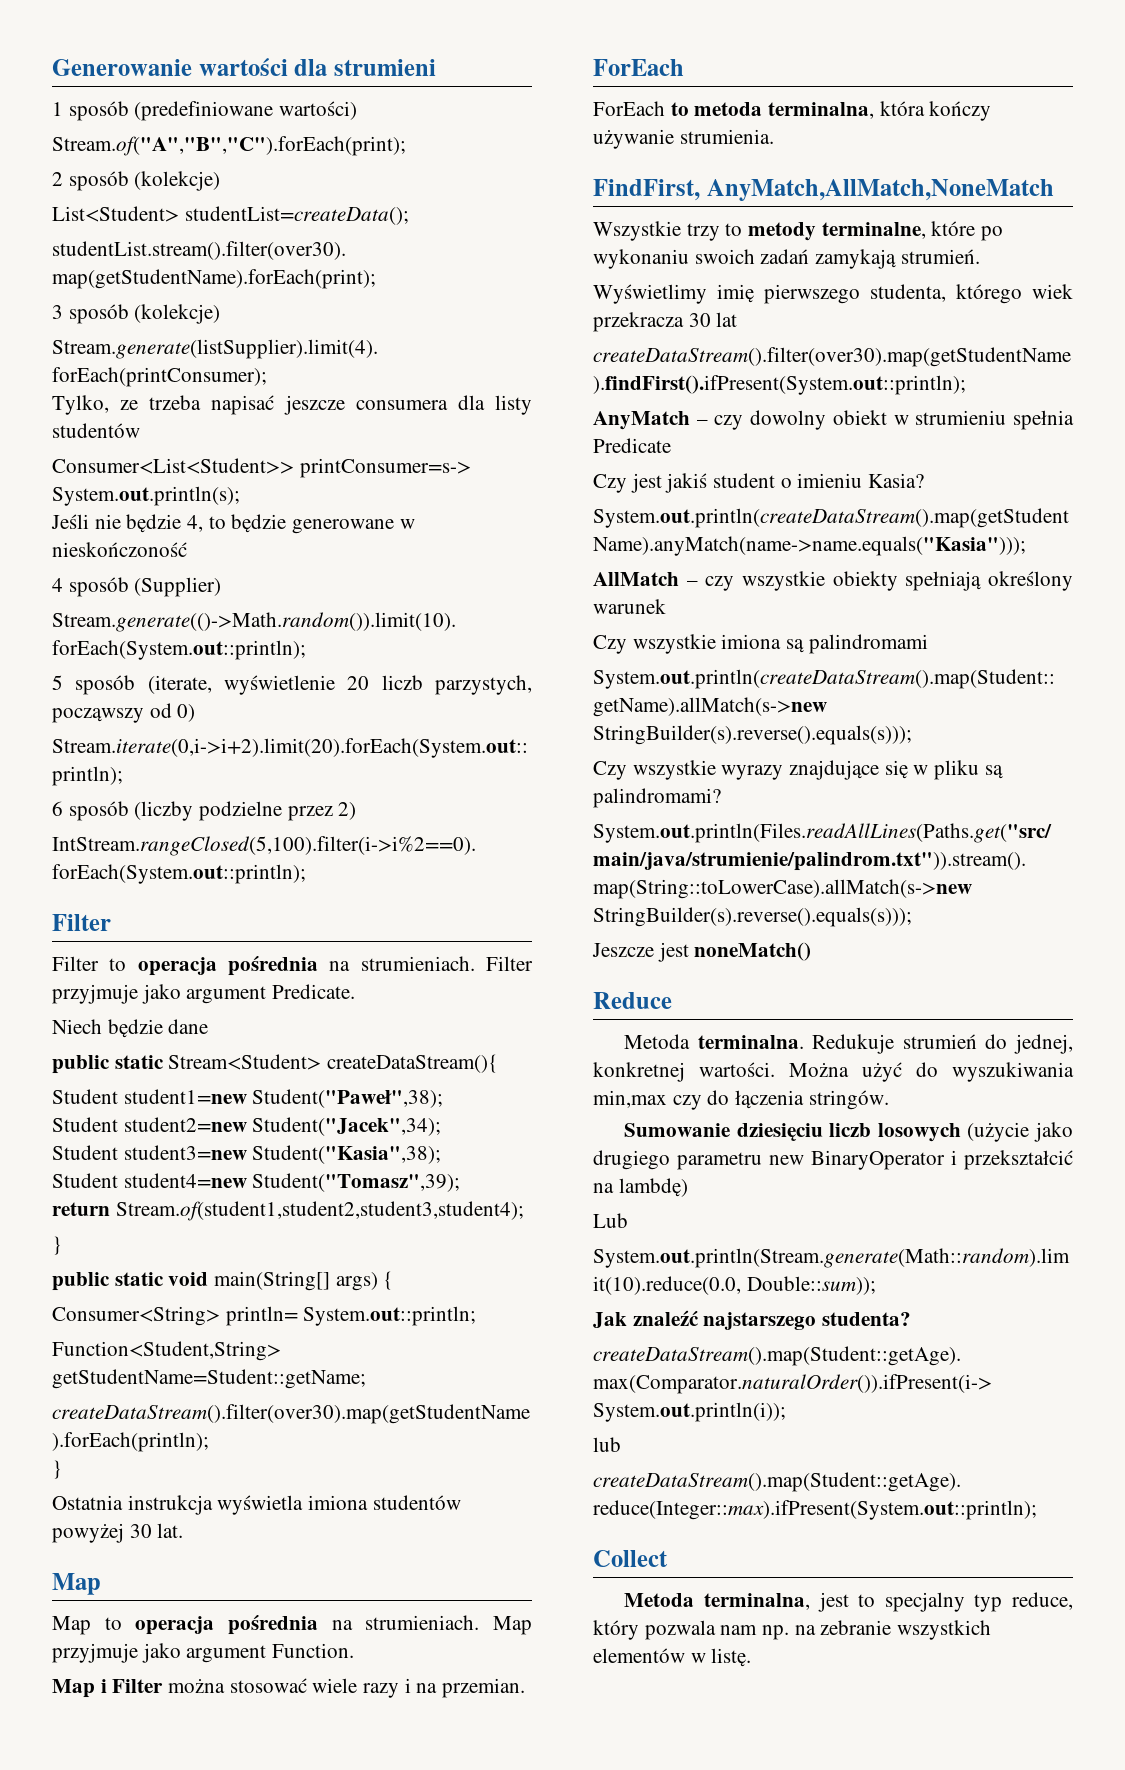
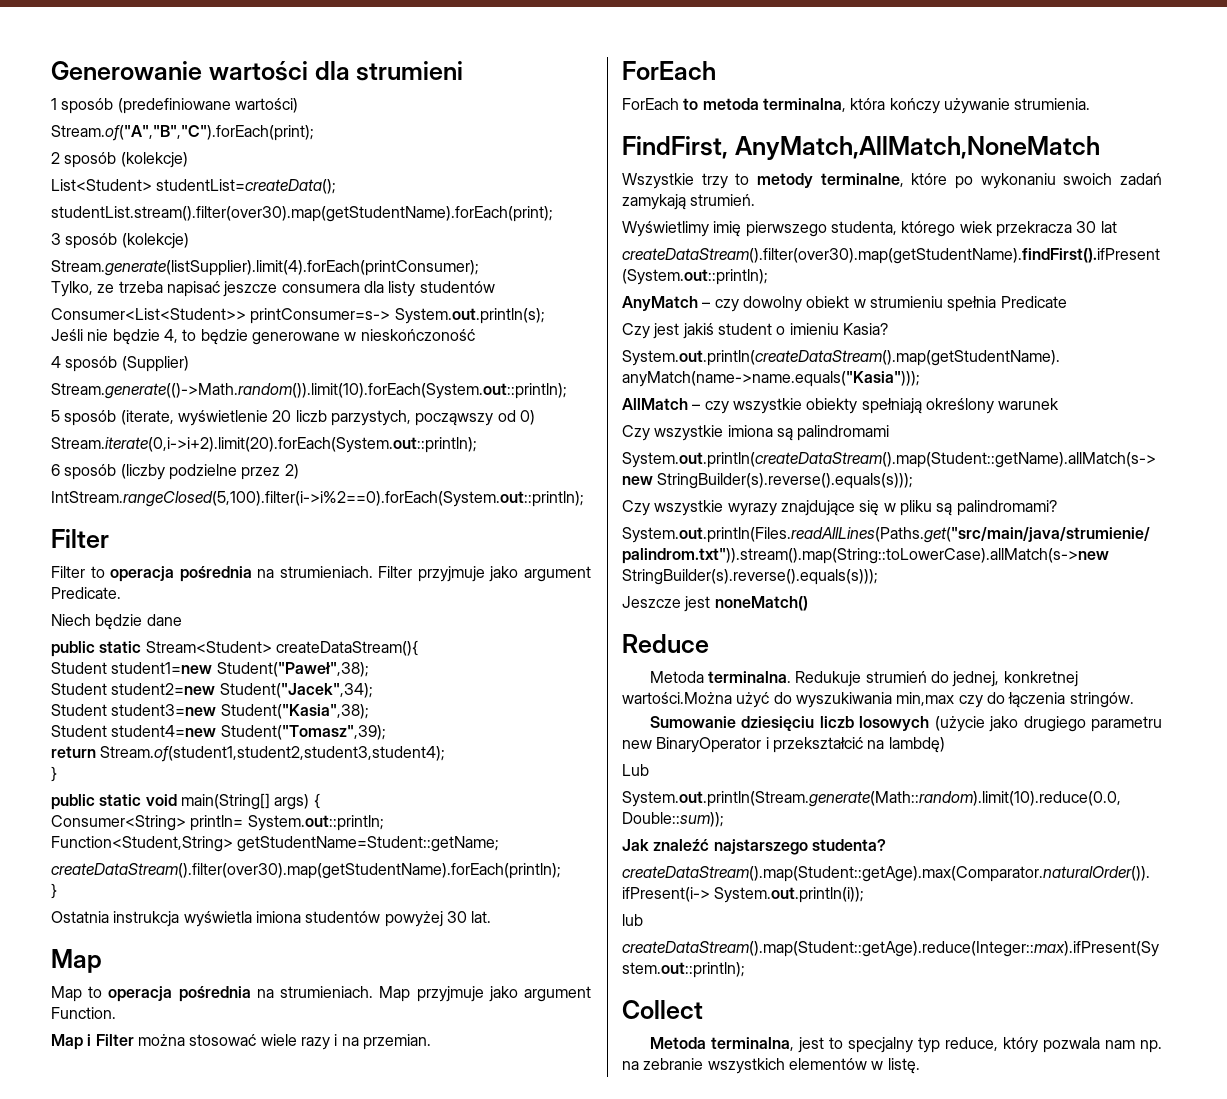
[699,1062,849,1077] wartości. Można -> [622,692,732,704] wartości.Można

